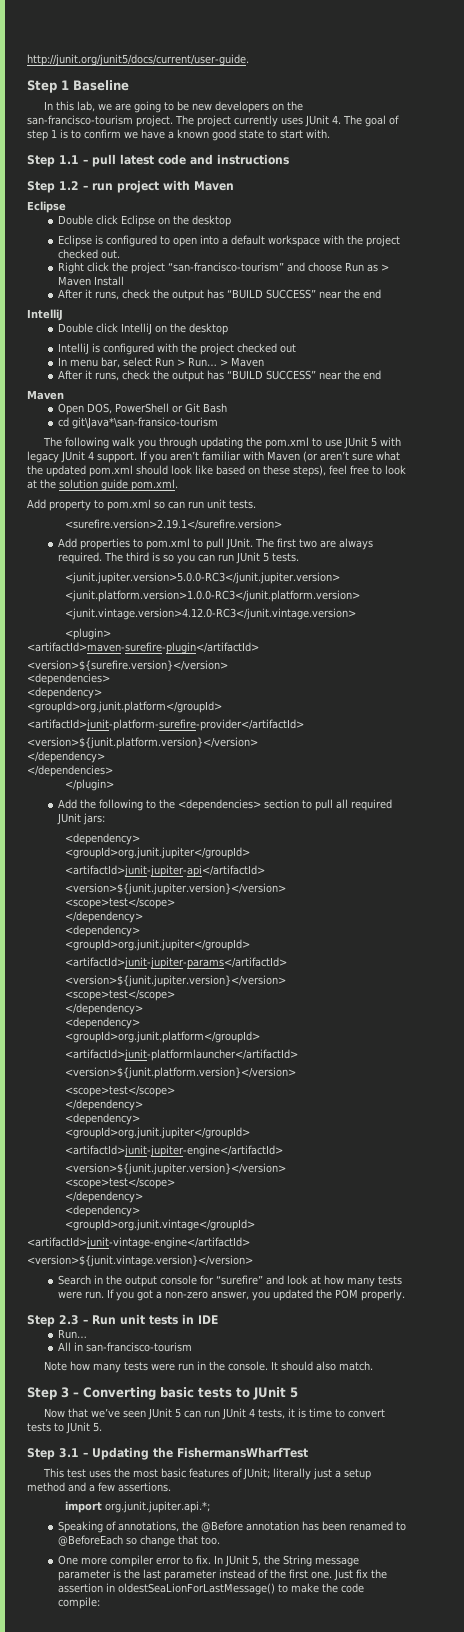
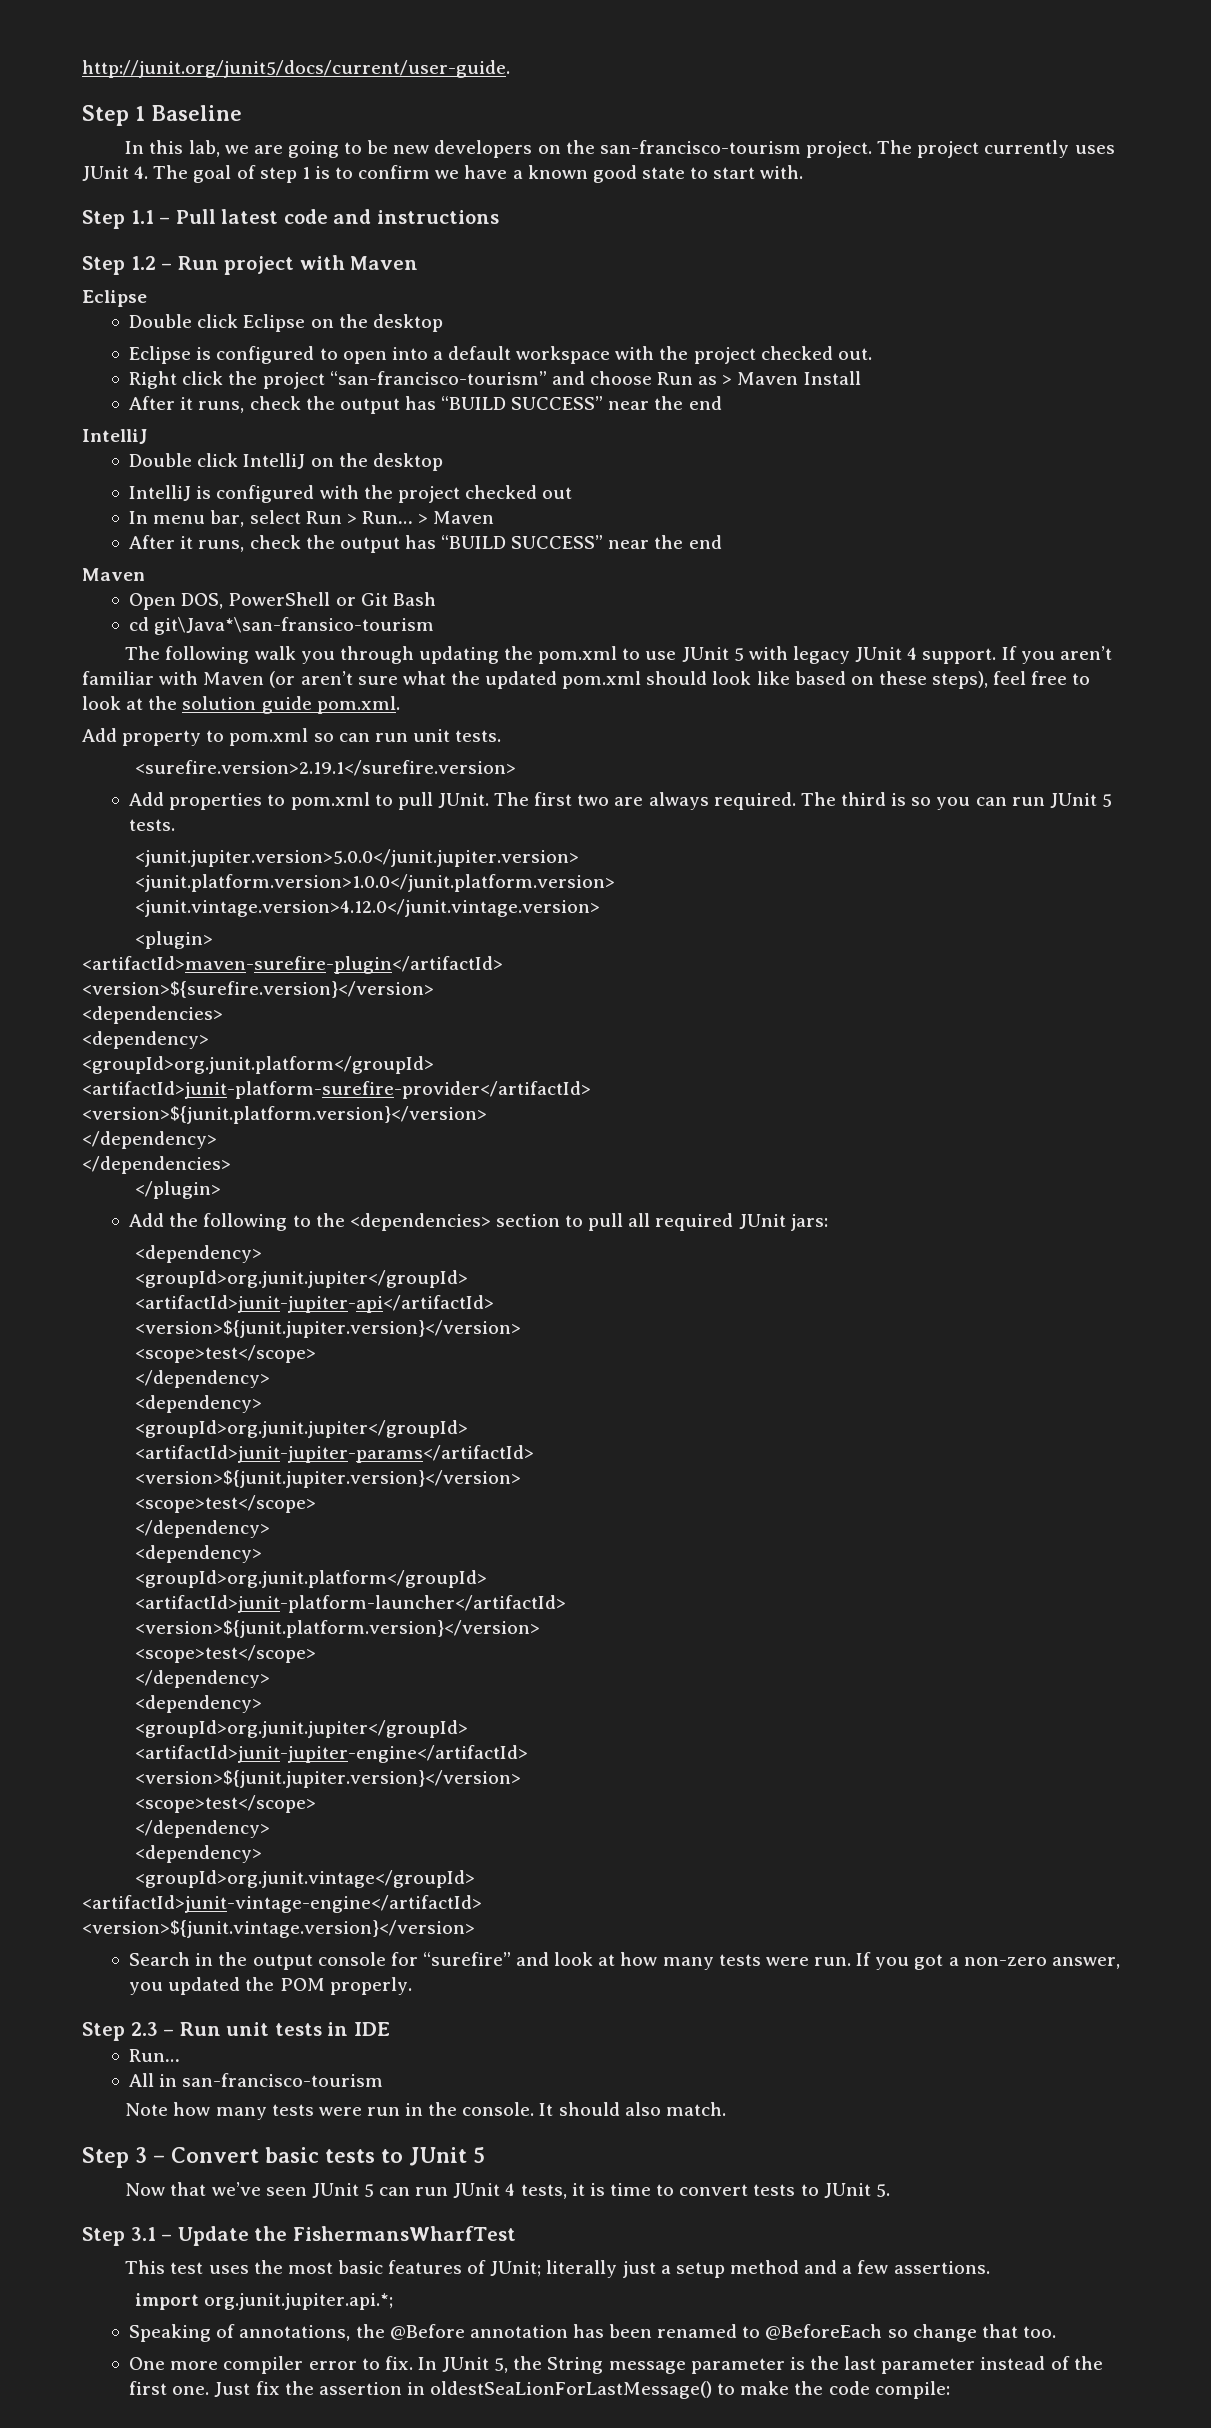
[92,154,116,167] pull -> [175,209,216,224] Pull
[92,183,113,191] run -> [177,256,219,270] Run
[64,572,340,584] [64,590,360,602] [64,608,356,620] <junit.jupiter.version>5.0.0-RC3</junit.jupiter.version> // <junit.platform.version>1.0.0-RC3</junit.platform.version> // <junit.vintage.version>4.12.0-RC3</junit.vintage.version> -> [134,849,579,867] [134,874,615,892] [134,899,600,917] <junit.jupiter.version>5.0.0</junit.jupiter.version> // <junit.platform.version>1.0.0</junit.platform.version> // <junit.vintage.version>4.12.0</junit.vintage.version>
[64,1049,298,1061] <artifactId>junit-platformlauncher</artifactId> -> [134,1595,566,1613] <artifactId>junit-platform-launcher</artifactId>
[83,1387,156,1400] Converting -> [171,2147,259,2163] Convert
[92,1447,149,1460] Updating -> [177,2226,249,2246] Update

